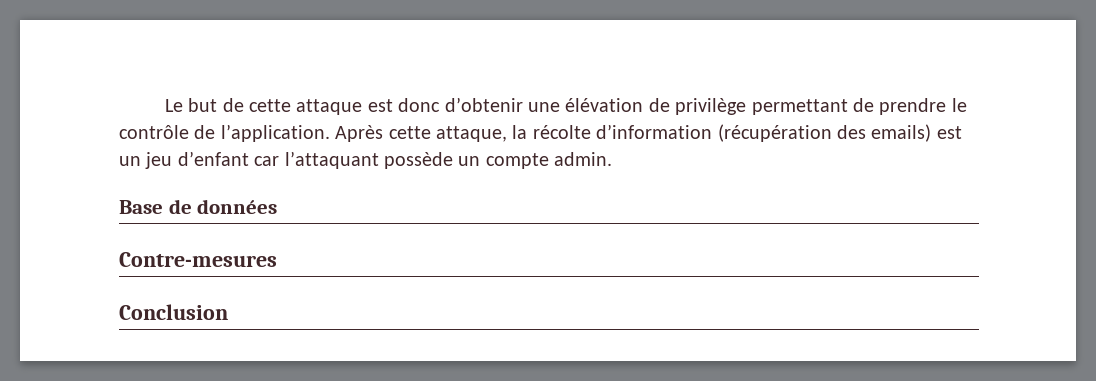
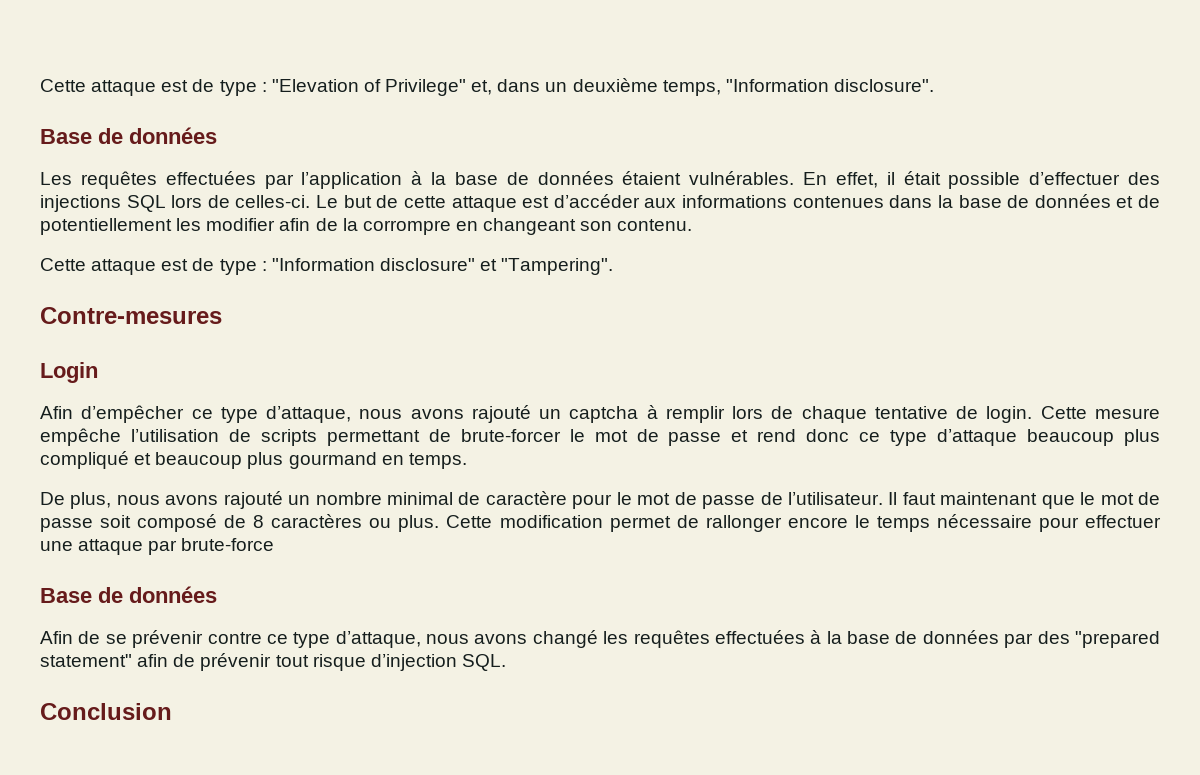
(164, 105) none -> [40,78,934,96] [40,127,217,144] [40,171,1161,189] [40,195,311,212] Cette attaque est de type : "Elevation of Privilege" et, dans un deuxième temps, "Information disclosure". // Base de données // Les requêtes effectuées par l’application à la base de données étaient vulnérables. En effet, il était possible d’effectuer des injections SQL lors de celles-ci.
[398,97,967,115] [119,124,962,142] [119,151,613,169] [119,199,278,214] [119,252,277,267] donc d’obtenir une élévation de privilège permettant de prendre le contrôle de l’application. Après cette attaque, la récolte d’information (récupération des emails) est un jeu d’enfant car l’attaquant possède un compte admin. // Base de données // Contre-mesures -> [553,194,1160,208] [40,218,693,235] [40,258,614,275] [40,307,222,324] [40,362,98,383] [40,405,1161,423] [40,428,1160,446] [40,451,467,469] [40,491,1160,509] [40,514,1161,532] [40,538,275,555] [40,586,217,603] [40,630,1161,648] [40,653,506,671] d’accéder aux informations contenues dans la base de données et de potentiellement les modifier afin de la corrompre en changeant son contenu. // Cette attaque est de type : "Information disclosure" et "Tampering". // Contre-mesures // Login // Afin d’empêcher ce type d’attaque, nous avons rajouté un captcha à remplir lors de chaque tentative de login. Cette mesure empêche l’utilisation de scripts permettant de brute-forcer le mot de passe et rend donc ce type d’attaque beaucoup plus compliqué et beaucoup plus gourmand en temps. // De plus, nous avons rajouté un nombre minimal de caractère pour le mot de passe de l’utilisateur. Il faut maintenant que le mot de passe soit composé de 8 caractères ou plus. Cette modification permet de rallonger encore le temps nécessaire pour effectuer une attaque par brute-force // Base de données // Afin de se prévenir contre ce type d’attaque, nous avons changé les requêtes effectuées à la base de données par des "prepared statement" afin de prévenir tout risque d’injection SQL.

